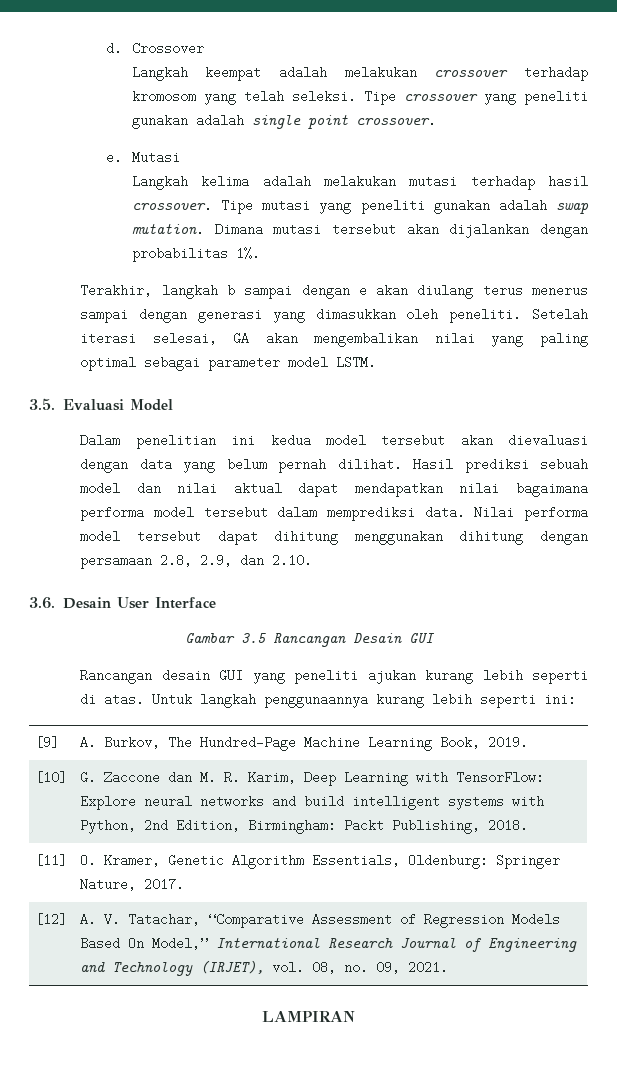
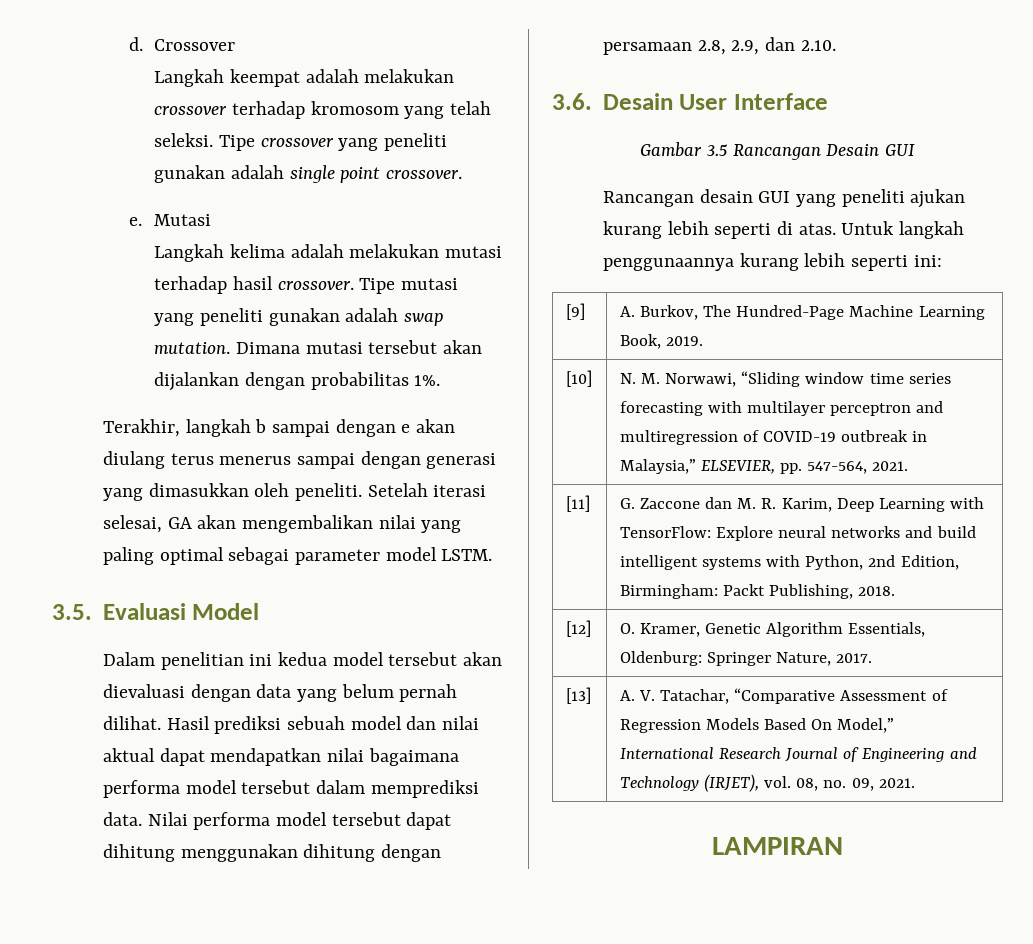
(68, 777) none -> [619,371,951,387] [619,401,944,416] [619,430,928,445] [619,459,909,474] [565,495,590,512] | N. M. Norwawi, “Sliding window time series forecasting with multilayer perceptron and multiregression of COVID-19 outbreak in Malaysia,” ELSEVIER, pp. 547-564, 2021. // [11]
[35,854,68,867] [11] -> [565,620,591,637] [12]
[35,913,68,926] [12] -> [565,687,591,704] [13]

